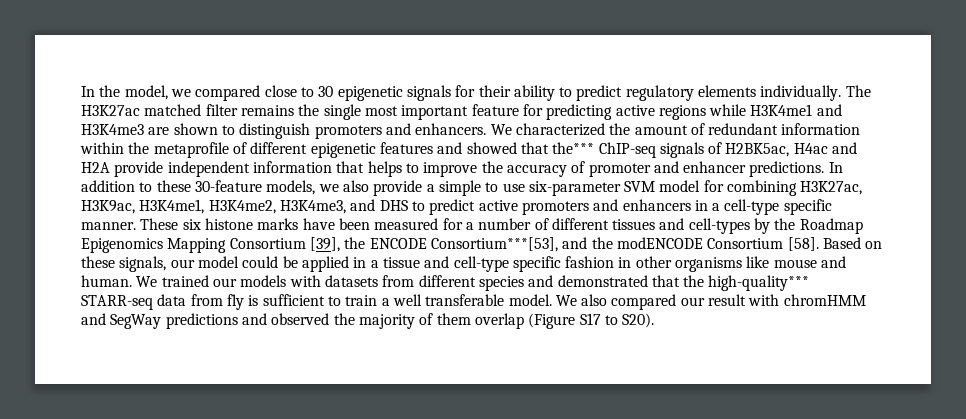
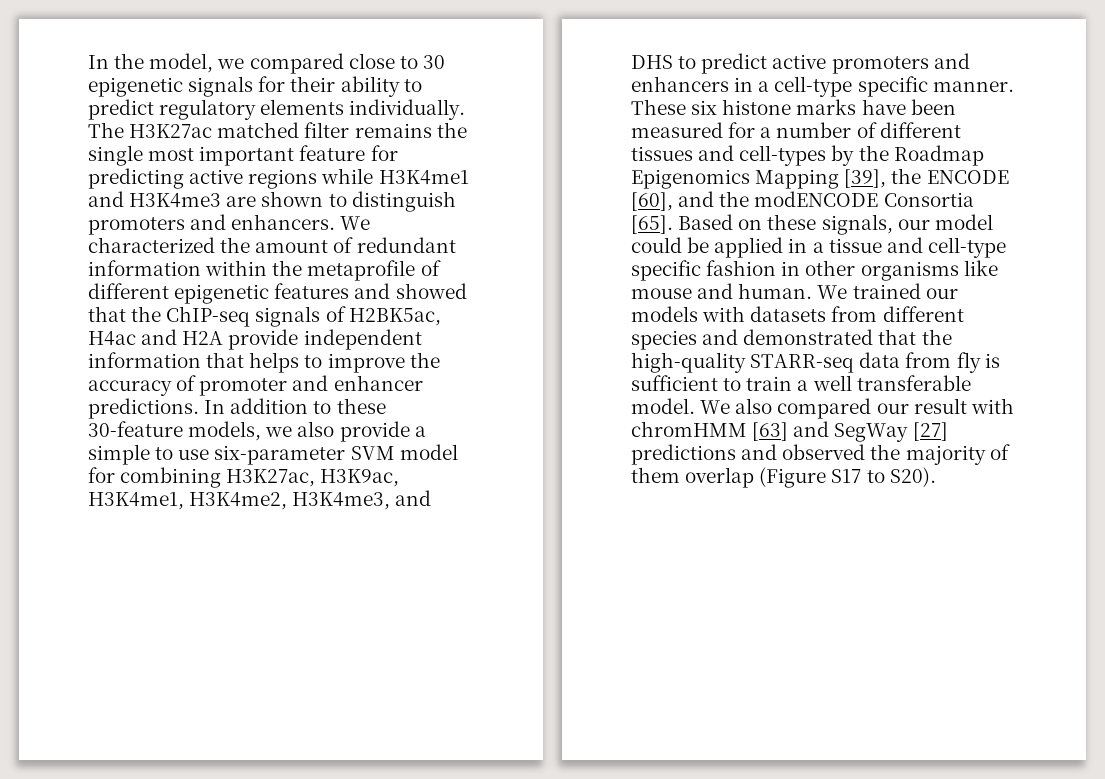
[552,142,595,154] the*** -> [131,306,162,322] the
[229,238,306,249] Consortium -> (840, 179) none
[430,237,558,252] Consortium***[53], -> [631,192,673,211] [60],
[707,237,819,251] Consortium [58]. -> [883,192,974,207] [631,215,673,234] Consortia [65].
[708,275,810,291] high-quality*** -> [631,352,746,373] high-quality
(866, 300) none -> [752,422,789,441] [63]
(162, 321) none -> [912,422,948,441] [27]

